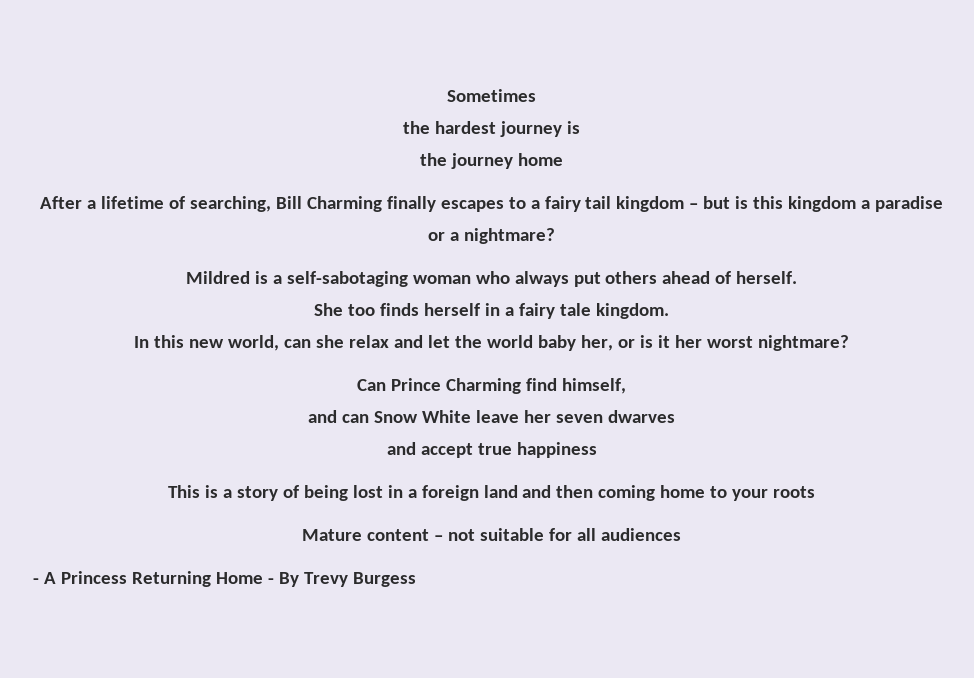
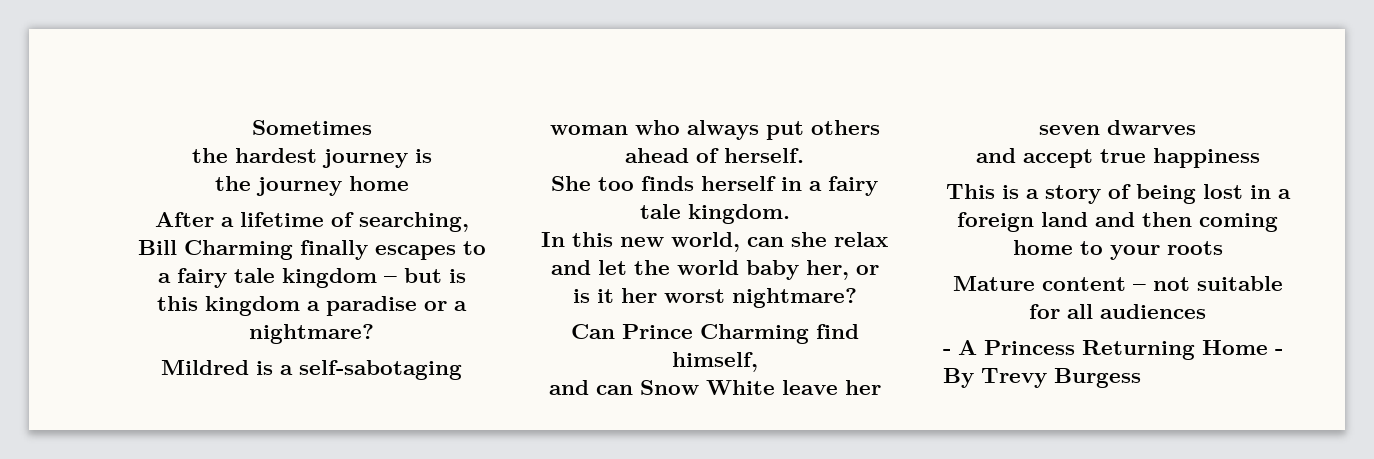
[585,196,612,209] tail -> [233,268,275,283] tale

